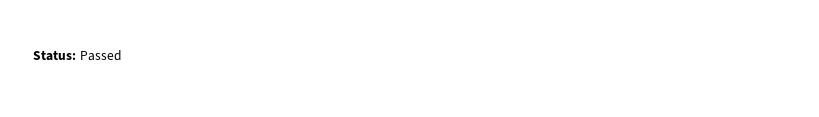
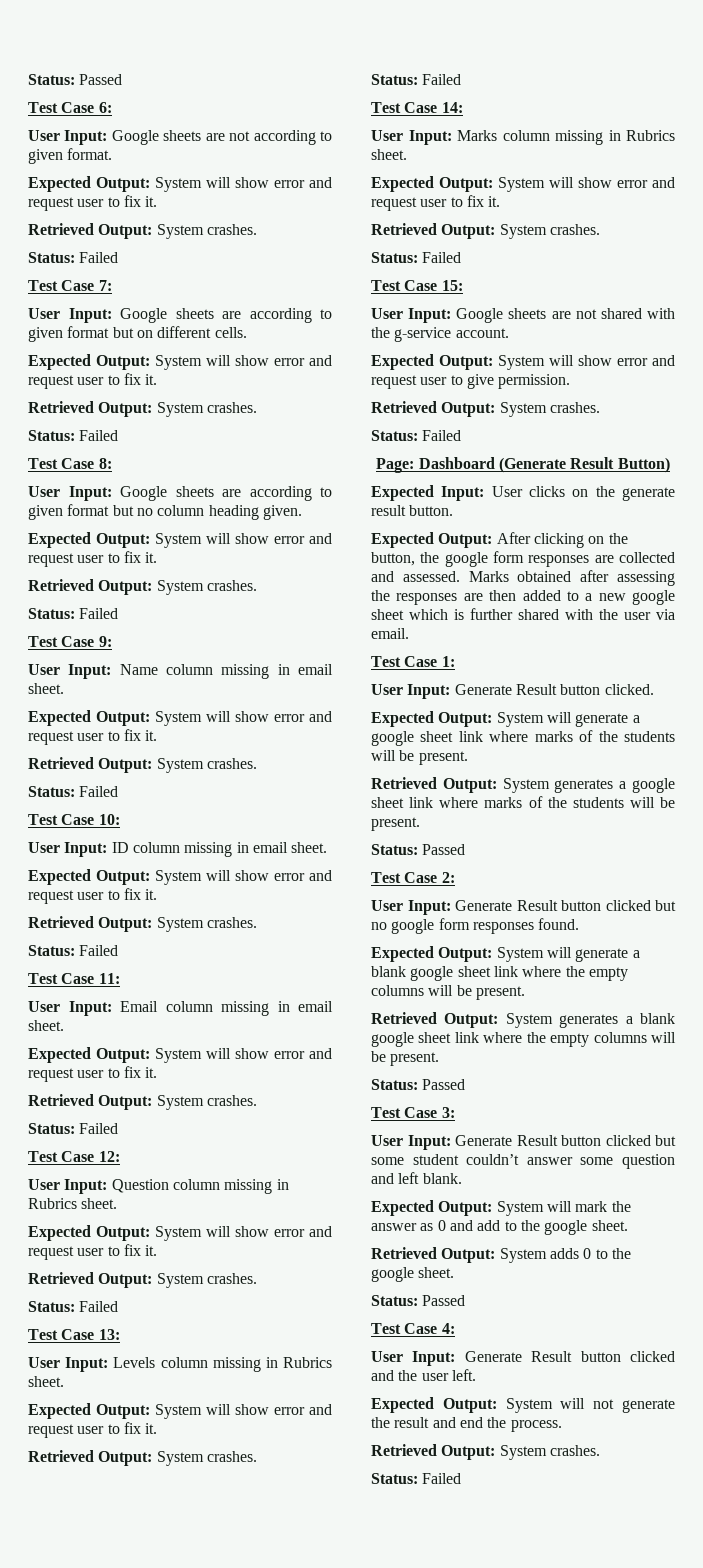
[33,50,122,61] Status: Passed -> [28,74,123,85] [28,102,112,113] [28,130,332,145] [28,148,113,164] [28,176,332,192] [28,195,158,211] [28,223,257,239] [28,252,119,263] [28,280,112,291] [28,308,332,323] [28,326,247,342] [28,354,332,370] [28,373,158,389] [28,401,257,417] [28,430,119,441] [28,458,112,469] [28,486,332,501] [28,504,302,520] [28,532,332,548] [28,551,158,567] [28,579,257,595] [28,608,119,619] [28,636,112,647] [28,664,333,679] [28,683,64,694] [28,710,332,726] [28,729,158,745] [28,757,257,773] [28,786,119,797] [28,814,120,825] [28,842,328,857] [28,869,332,885] [28,888,158,904] [28,916,257,932] [28,945,119,956] [28,973,120,984] [28,1001,333,1016] [28,1020,64,1031] [28,1047,332,1063] [28,1066,158,1082] [28,1094,257,1110] [28,1123,119,1134] [28,1151,120,1162] [28,1179,289,1194] [28,1198,118,1209] [28,1225,332,1241] [28,1244,158,1260] [28,1272,257,1288] [28,1301,119,1312] [28,1329,120,1340] [28,1357,332,1372] [28,1376,64,1387] [28,1403,332,1419] [28,1422,158,1438] [28,1450,257,1466] [371,74,462,85] [371,102,463,113] [371,130,675,145] [371,149,407,160] [371,176,675,192] [371,195,501,211] [371,223,600,239] [371,252,462,263] [371,280,463,291] [371,308,675,323] [371,327,509,342] [371,354,675,370] [371,374,571,389] [371,401,600,417] [371,430,462,441] [376,457,670,473] [371,485,675,501] [371,505,454,516] [371,532,628,548] [371,551,675,567] [371,570,675,586] [371,590,675,605] [371,608,675,620] [371,628,409,639] [371,656,455,667] [371,684,654,699] [371,711,640,727] [371,730,675,746] [371,750,468,765] [371,777,675,793] [371,796,675,808] [371,817,420,831] [371,844,466,855] [371,872,455,883] [371,900,676,915] [371,918,580,934] [371,946,640,962] [371,966,628,981] [371,985,525,1000] [371,1012,675,1028] [371,1032,676,1047] [371,1051,440,1066] [371,1079,466,1090] [371,1107,455,1118] [371,1135,676,1150] [371,1154,675,1169] [371,1172,462,1184] [371,1200,631,1216] [371,1220,628,1235] [371,1247,631,1263] [371,1267,455,1282] [371,1295,466,1306] [371,1323,455,1334] [371,1351,675,1366] [371,1369,476,1381] [371,1397,675,1413] [371,1417,562,1432] [371,1444,600,1460] [371,1473,462,1484] Status: Passed // Test Case 6: // User Input: Google sheets are not according to given format. // Expected Output: System will show error and request user to fix it. // Retrieved Output: System crashes. // Status: Failed // Test Case 7: // User Input: Google sheets are according to given format but on different cells. // Expected Output: System will show error and request user to fix it. // Retrieved Output: System crashes. // Status: Failed // Test Case 8: // User Input: Google sheets are according to given format but no column heading given. // Expected Output: System will show error and request user to fix it. // Retrieved Output: System crashes. // Status: Failed // Test Case 9: // User Input: Name column missing in email sheet. // Expected Output: System will show error and request user to fix it. // Retrieved Output: System crashes. // Status: Failed // Test Case 10: // User Input: ID column missing in email sheet. // Expected Output: System will show error and request user to fix it. // Retrieved Output: System crashes. // Status: Failed // Test Case 11: // User Input: Email column missing in email sheet. // Expected Output: System will show error and request user to fix it. // Retrieved Output: System crashes. // Status: Failed // Test Case 12: // User Input: Question column missing in Rubrics sheet. // Expected Output: System will show error and request user to fix it. // Retrieved Output: System crashes. // Status: Failed // Test Case 13: // User Input: Levels column missing in Rubrics sheet. // Expected Output: System will show error and request user to fix it. // Retrieved Output: System crashes. // Status: Failed // Test Case 14: // User Input: Marks column missing in Rubrics sheet. // Expected Output: System will show error and request user to fix it. // Retrieved Output: System crashes. // Status: Failed // Test Case 15: // User Input: Google sheets are not shared with the g-service account. // Expected Output: System will show error and request user to give permission. // Retrieved Output: System crashes. // Status: Failed // Page: Dashboard (Generate Result Button) // Expected Input: User clicks on the generate result button. // Expected Output: After clicking on the button, the google form responses are collected and assessed. Marks obtained after assessing the responses are then added to a new google sheet which is further shared with the user via email. // Test Case 1: // User Input: Generate Result button clicked. // Expected Output: System will generate a google sheet link where marks of the students will be present. // Retrieved Output: System generates a google sheet link where marks of the students will be present. // Status: Passed // Test Case 2: // User Input: Generate Result button clicked but no google form responses found. // Expected Output: System will generate a blank google sheet link where the empty columns will be present. // Retrieved Output: System generates a blank google sheet link where the empty columns will be present. // Status: Passed // Test Case 3: // User Input: Generate Result button clicked but some student couldn’t answer some question and left blank. // Expected Output: System will mark the answer as 0 and add to the google sheet. // Retrieved Output: System adds 0 to the google sheet. // Status: Passed // Test Case 4: // User Input: Generate Result button clicked and the user left. // Expected Output: System will not generate the result and end the process. // Retrieved Output: System crashes. // Status: Failed

